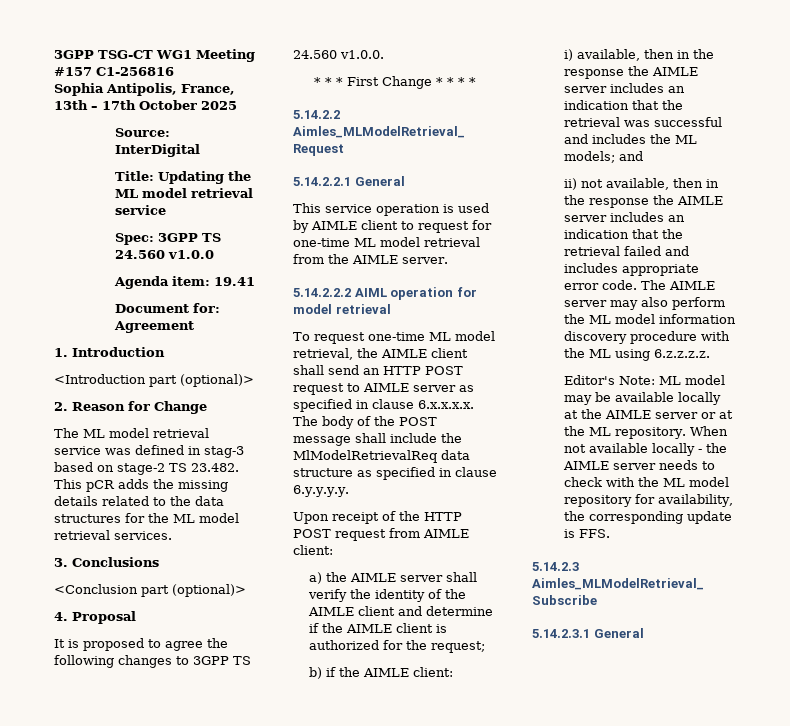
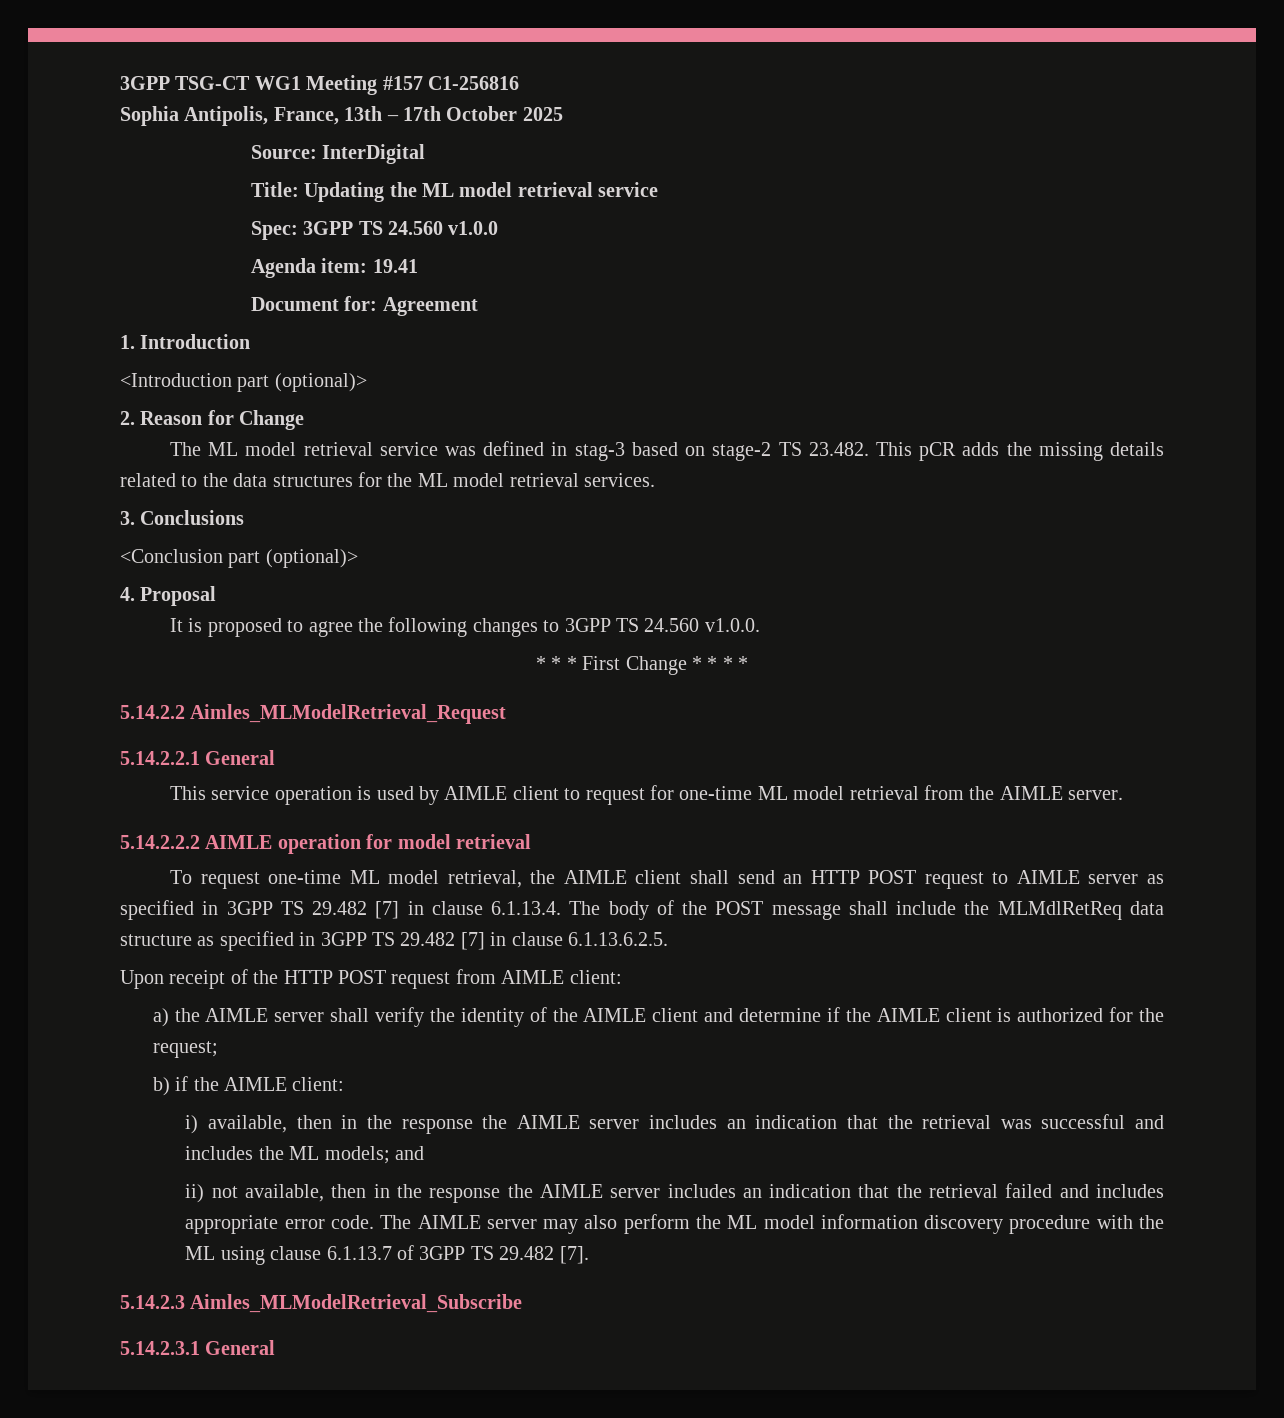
[354,288,387,297] AIML -> [205,835,273,849] AIMLE
[372,399,474,409] clause 6.x.x.x.x. -> [226,901,562,919] 3GPP TS 29.482 [7] in clause 6.1.13.4.
[293,450,437,463] MlModelRetrievalReq -> [997,901,1122,920] MLMdlRetReq
[455,467,497,477] [293,485,349,497] clause 6.y.y.y.y. -> [320,932,668,950] 3GPP TS 29.482 [7] in clause 6.1.13.6.2.5.
[653,349,710,358] [563,375,725,385] [563,392,721,405] [563,409,733,419] [563,426,728,439] [563,443,727,456] [562,460,715,470] [563,477,729,487] [563,494,733,507] [563,511,732,524] [563,529,610,538] 6.z.z.z.z. // Editor's Note: ML model may be available locally at the AIMLE server or at the ML repository. When not available locally - the AIMLE server needs to check with the ML model repository for availability, the corresponding update is FFS. -> [270,1245,589,1264] clause 6.1.13.7 of 3GPP TS 29.482 [7].

